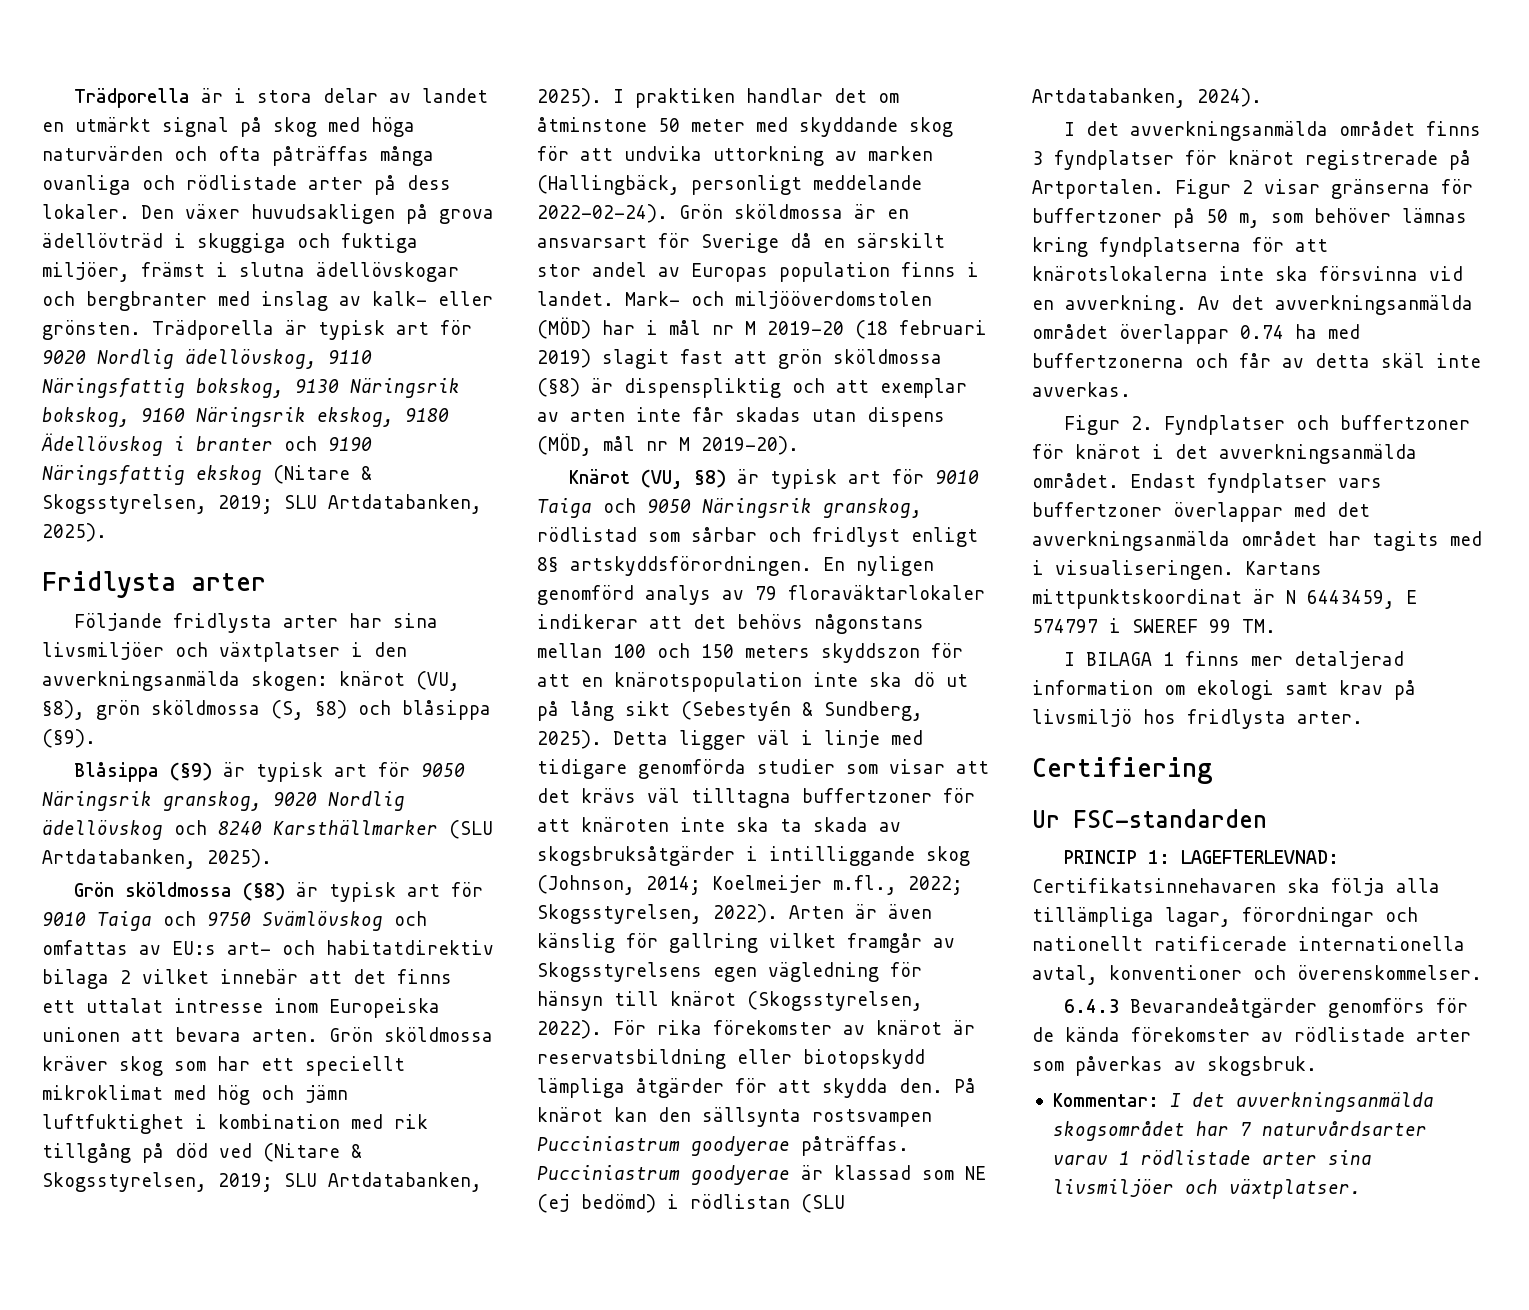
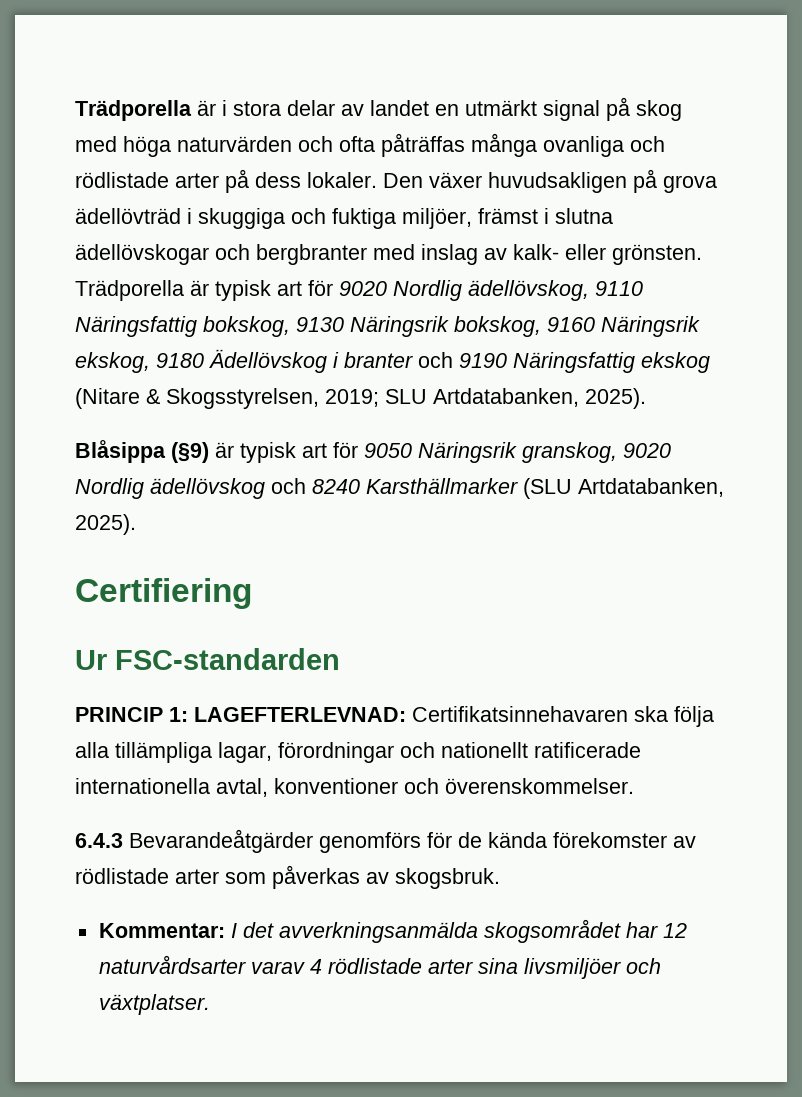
[42,571,266,598] [74,613,439,633] [42,642,407,662] [42,671,460,691] [42,700,491,720] [42,729,96,748] // Fridlysta arter // Följande fridlysta arter har sina livsmiljöer och växtplatser i den avverkningsanmälda skogen: knärot (VU, §8), grön sköldmossa (S, §8) och blåsippa (§9). -> (646, 398) none
[74,882,484,902] [42,911,427,931] [42,940,494,955] [42,969,452,989] [42,998,440,1018] [42,1027,493,1042] [42,1056,405,1076] [42,1085,348,1105] [42,1114,428,1134] [42,1143,362,1163] [42,1172,482,1192] [537,88,899,108] [537,117,953,137] [537,146,933,166] [537,175,922,195] [537,204,909,223] [537,233,945,253] [537,262,979,282] [537,291,932,309] [537,317,987,339] [537,349,942,369] [537,378,967,398] [537,407,945,427] [537,433,799,456] [569,469,980,489] [537,498,922,518] [537,527,978,547] [537,556,934,576] [537,585,985,605] [537,614,924,634] [537,643,963,663] [537,672,968,692] [537,700,923,721] [537,730,923,750] [537,759,989,779] [537,788,975,808] [537,817,901,832] [537,846,970,866] [537,875,963,895] [537,904,932,924] [537,933,955,953] [537,962,922,982] [537,991,923,1011] [537,1020,975,1039] [537,1049,925,1069] [537,1078,976,1098] [537,1107,932,1127] [537,1136,909,1156] [537,1165,986,1185] [537,1194,845,1213] [1032,88,1262,108] [1064,121,1482,141] [1032,150,1471,170] [1032,179,1473,199] [1032,208,1467,228] [1032,237,1328,257] [1032,266,1463,281] [1032,295,1473,315] [1032,324,1360,344] [1032,353,1481,368] [1032,382,1131,397] [1064,415,1471,435] [1032,444,1417,464] [1032,473,1382,493] [1032,502,1370,522] [1032,531,1482,551] [1032,560,1322,580] [1032,589,1417,609] [1032,618,1276,633] [1064,651,1405,669] [1032,680,1416,700] [1032,709,1363,729] // Grön sköldmossa (§8) är typisk art för 9010 Taiga och 9750 Svämlövskog och omfattas av EU:s art- och habitatdirektiv bilaga 2 vilket innebär att det finns ett uttalat intresse inom Europeiska unionen att bevara arten. Grön sköldmossa kräver skog som har ett speciellt mikroklimat med hög och jämn luftfuktighet i kombination med rik tillgång på död ved (Nitare & Skogsstyrelsen, 2019; SLU Artdatabanken, 2025). I praktiken handlar det om åtminstone 50 meter med skyddande skog för att undvika uttorkning av marken (Hallingbäck, personligt meddelande 2022-02-24). Grön sköldmossa är en ansvarsart för Sverige då en särskilt stor andel av Europas population finns i landet. Mark- och miljööverdomstolen (MÖD) har i mål nr M 2019-20 (18 februari 2019) slagit fast att grön sköldmossa (§8) är dispenspliktig och att exemplar av arten inte får skadas utan dispens (MÖD, mål nr M 2019-20). // Knärot (VU, §8) är typisk art för 9010 Taiga och 9050 Näringsrik granskog, rödlistad som sårbar och fridlyst enligt 8§ artskyddsförordningen. En nyligen genomförd analys av 79 floraväktarlokaler indikerar att det behövs någonstans mellan 100 och 150 meters skyddszon för att en knärotspopulation inte ska dö ut på lång sikt (Sebestyén & Sundberg, 2025). Detta ligger väl i linje med tidigare genomförda studier som visar att det krävs väl tilltagna buffertzoner för att knäroten inte ska ta skada av skogsbruksåtgärder i intilliggande skog (Johnson, 2014; Koelmeijer m.fl., 2022; Skogsstyrelsen, 2022). Arten är även känslig för gallring vilket framgår av Skogsstyrelsens egen vägledning för hänsyn till knärot (Skogsstyrelsen, 2022). För rika förekomster av knärot är reservatsbildning eller biotopskydd lämpliga åtgärder för att skydda den. På knärot kan den sällsynta rostsvampen Pucciniastrum goodyerae påträffas. Pucciniastrum goodyerae är klassad som NE (ej bedömd) i rödlistan (SLU Artdatabanken, 2024). // I det avverkningsanmälda området finns 3 fyndplatser för knärot registrerade på Artportalen. Figur 2 visar gränserna för buffertzoner på 50 m, som behöver lämnas kring fyndplatserna för att knärotslokalerna inte ska försvinna vid en avverkning. Av det avverkningsanmälda området överlappar 0.74 ha med buffertzonerna och får av detta skäl inte avverkas. // Figur 2. Fyndplatser och buffertzoner för knärot i det avverkningsanmälda området. Endast fyndplatser vars buffertzoner överlappar med det avverkningsanmälda området har tagits med i visualiseringen. Kartans mittpunktskoordinat är N 6443459, E 574797 i SWEREF 99 TM. // I BILAGA 1 finns mer detaljerad information om ekologi samt krav på livsmiljö hos fridlysta arter. -> (136, 524) none
[1239,1122,1251,1136] 7 -> [662,923,687,938] 12
[1118,1151,1130,1165] 1 -> [309,959,322,974] 4

